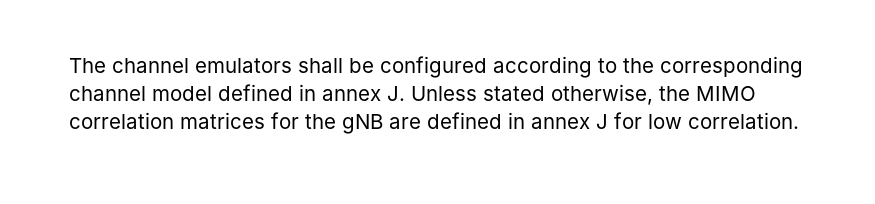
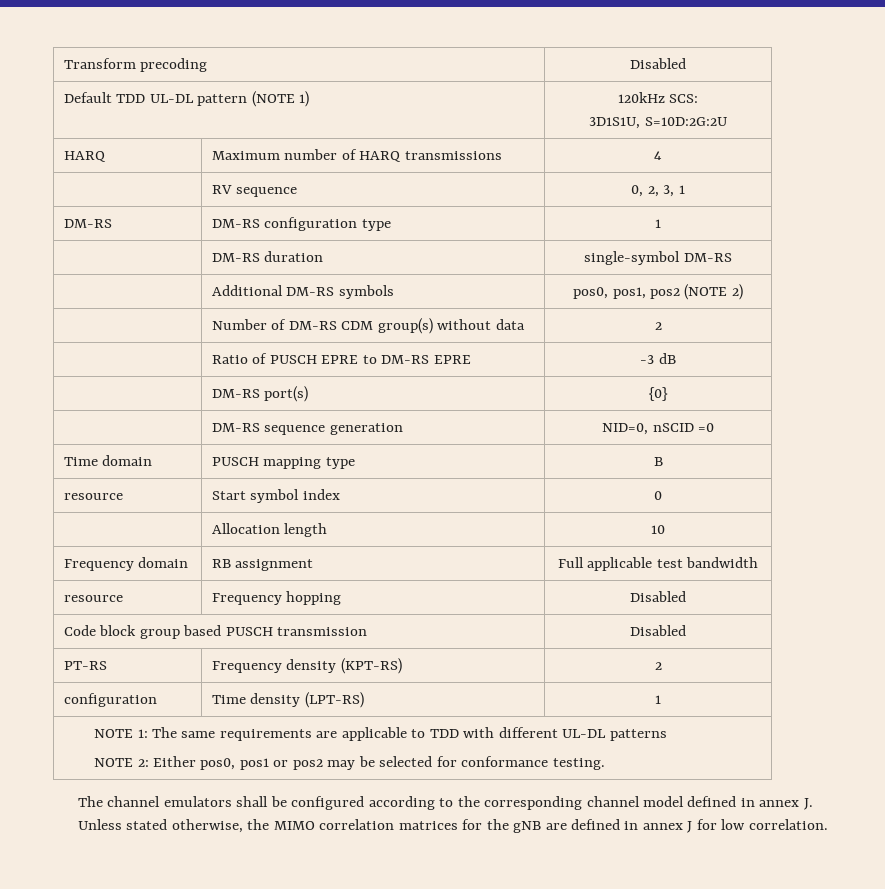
(69, 65) none -> [64,58,208,72] [630,58,686,69] [64,91,310,107] [617,92,699,103] [589,117,727,129] [64,151,107,162] [212,149,502,162] [654,151,662,160] [212,185,298,197] [631,185,685,197] [64,219,113,228] [212,217,391,231] [655,219,661,228] [212,251,324,262] [584,251,732,265] [212,285,394,299] [573,284,743,300] [212,318,525,334] [654,322,662,330] [212,353,471,364] [640,353,676,364] [212,386,309,402] [649,387,668,401] [212,423,403,435] [602,423,714,435] [64,455,153,466] [212,457,355,469] [653,457,663,466] [64,493,124,500] [212,489,340,503] [654,491,662,500] [212,523,328,537] [651,525,665,534] [64,557,189,571] [212,559,314,571] [557,557,759,571] [64,595,124,602] [212,591,342,605] [630,591,686,602] [64,625,368,639] [630,625,686,636] [64,661,108,670] [212,658,402,674] [654,662,662,670] [64,693,158,707] [212,692,364,708] [655,695,661,704] [94,727,667,741] [94,756,605,770] Transform precoding | Disabled // Default TDD UL-DL pattern (NOTE 1) | 120kHz SCS: // 3D1S1U, S=10D:2G:2U // HARQ | Maximum number of HARQ transmissions | 4 // | RV sequence | 0, 2, 3, 1 // DM-RS | DM-RS configuration type | 1 // | DM-RS duration | single-symbol DM-RS // | Additional DM-RS symbols | pos0, pos1, pos2 (NOTE 2) // | Number of DM-RS CDM group(s) without data | 2 // | Ratio of PUSCH EPRE to DM-RS EPRE | -3 dB // | DM-RS port(s) | {0} // | DM-RS sequence generation | NID=0, nSCID =0 // Time domain | PUSCH mapping type | B // resource | Start symbol index | 0 // | Allocation length | 10 // Frequency domain | RB assignment | Full applicable test bandwidth // resource | Frequency hopping | Disabled // Code block group based PUSCH transmission | Disabled // PT-RS | Frequency density (KPT-RS) | 2 // configuration | Time density (LPT-RS) | 1 // NOTE 1: The same requirements are applicable to TDD with different UL-DL patterns // NOTE 2: Either pos0, pos1 or pos2 may be selected for conformance testing. //

